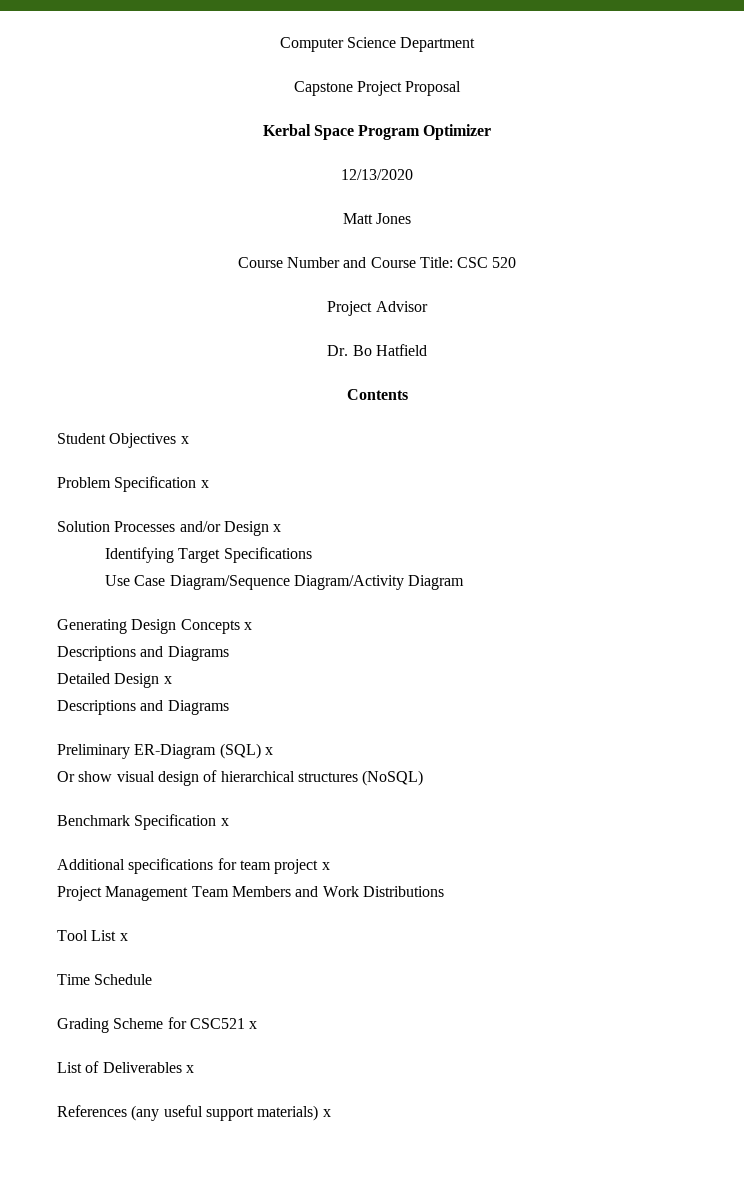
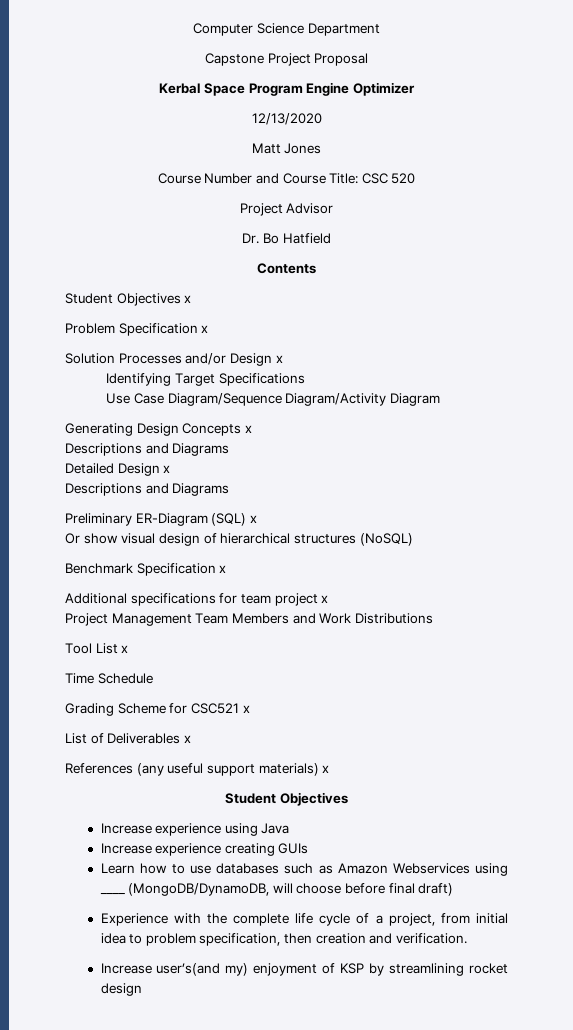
(421, 132) none -> [306,82,350,96] Engine
(331, 1113) none -> [225,792,348,806] [100,823,290,836] [100,843,309,856] [100,863,508,876] [99,883,454,896] [100,913,509,926] [100,933,468,946] [100,963,509,976] [100,983,142,996] // Student Objectives // Increase experience using Java // Increase experience creating GUIs // Learn how to use databases such as Amazon Webservices using ____ (MongoDB/DynamoDB, will choose before final draft) // Experience with the complete life cycle of a project, from initial idea to problem specification, then creation and verification. // Increase user’s(and my) enjoyment of KSP by streamlining rocket design

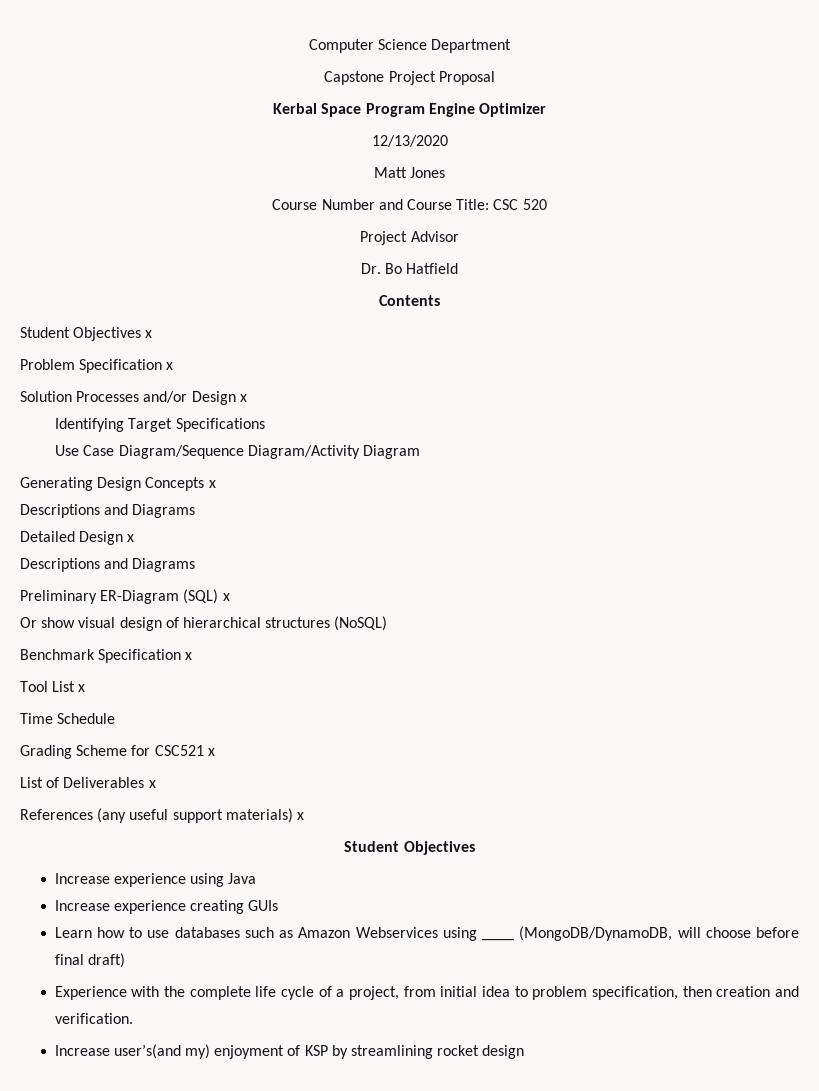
[65,593,329,606] [65,613,433,626] // Additional specifications for team project x // Project Management Team Members and Work Distributions -> (193, 656) none

